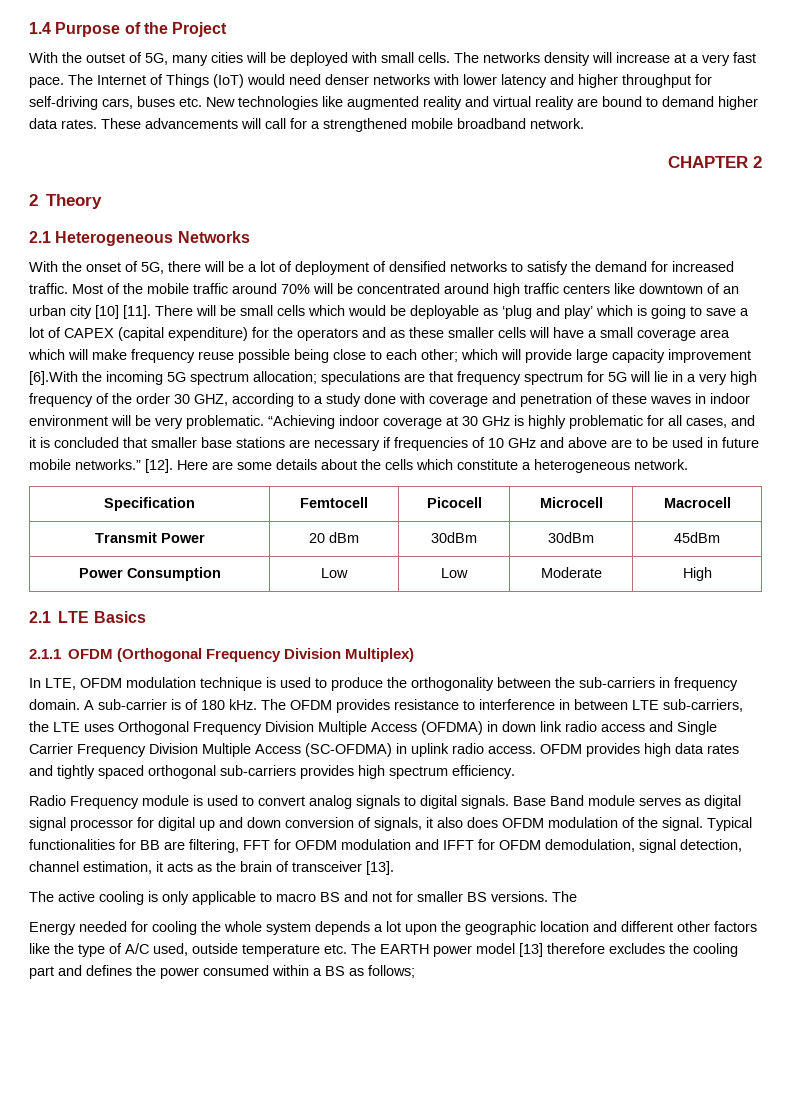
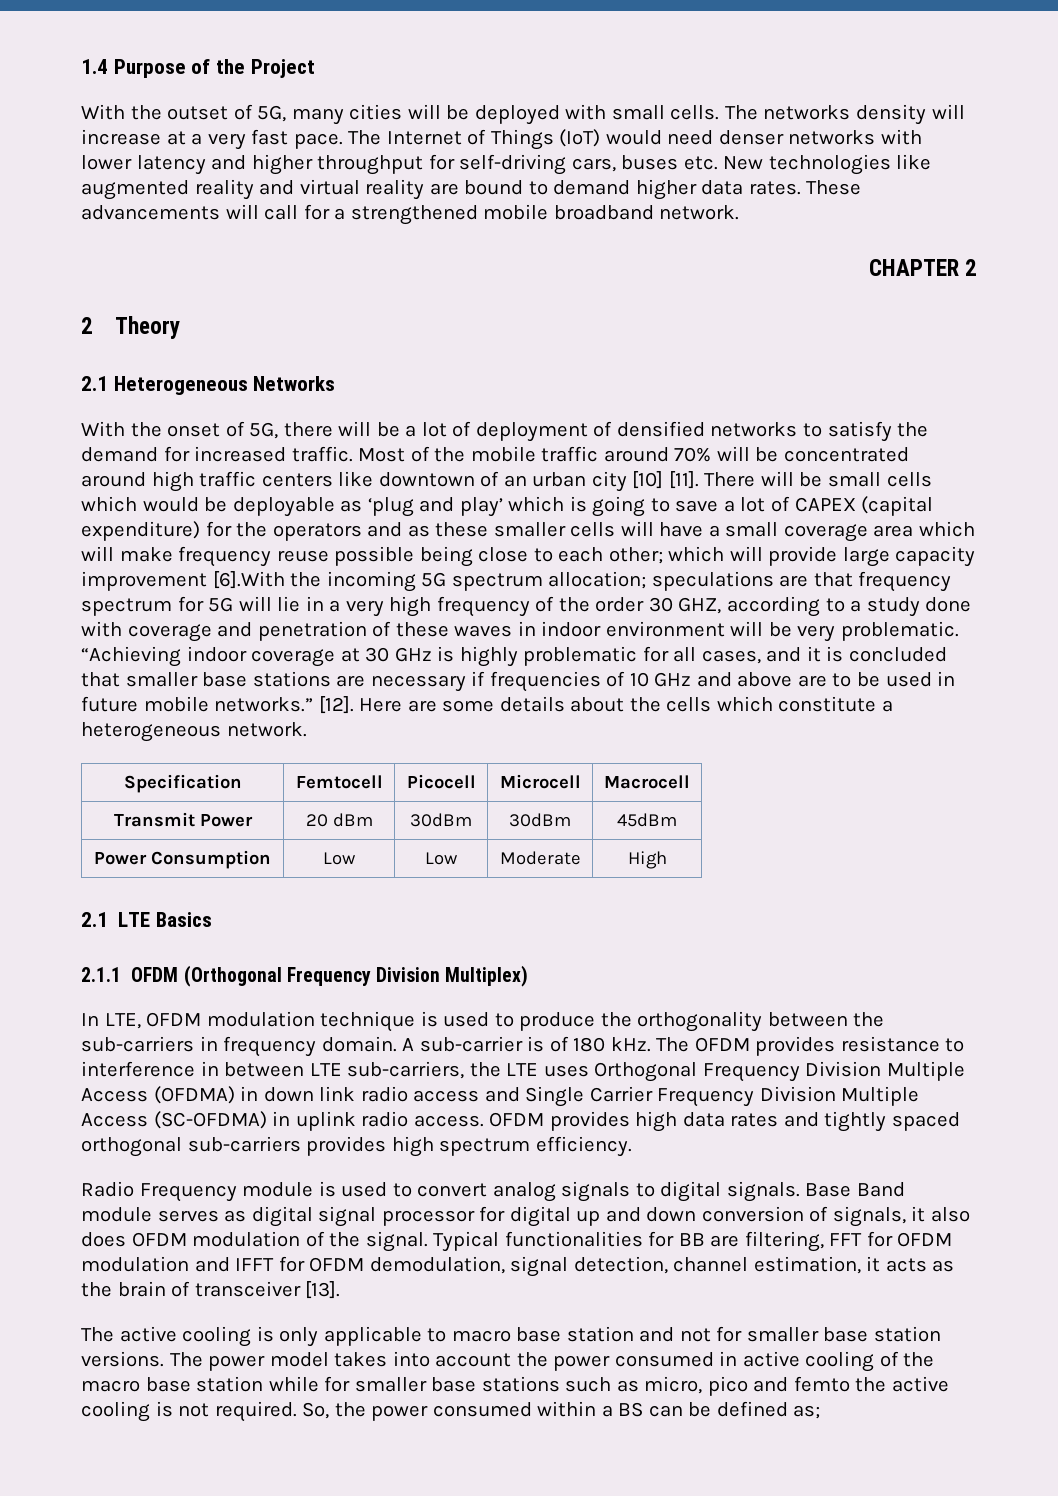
[320,892,340,902] BS -> [516,1326,634,1342] base station
[467,892,487,902] BS -> [823,1326,942,1342] base station
[29,921,757,935] [29,943,738,957] [29,965,132,979] // Energy needed for cooling the whole system depends a lot upon the geographic location and different other factors like the type of A/C used, outside temperature etc. The EARTH power model [13] therefore excludes the cooling part and defines -> [208,1351,935,1372] [81,1376,950,1396] [81,1401,330,1422] power model takes into account the power consumed in active cooling of the macro base station while for smaller base stations such as micro, pico and femto the active cooling is not required. So,
[349,965,415,978] as follows; -> [648,1401,821,1419] can be defined as;

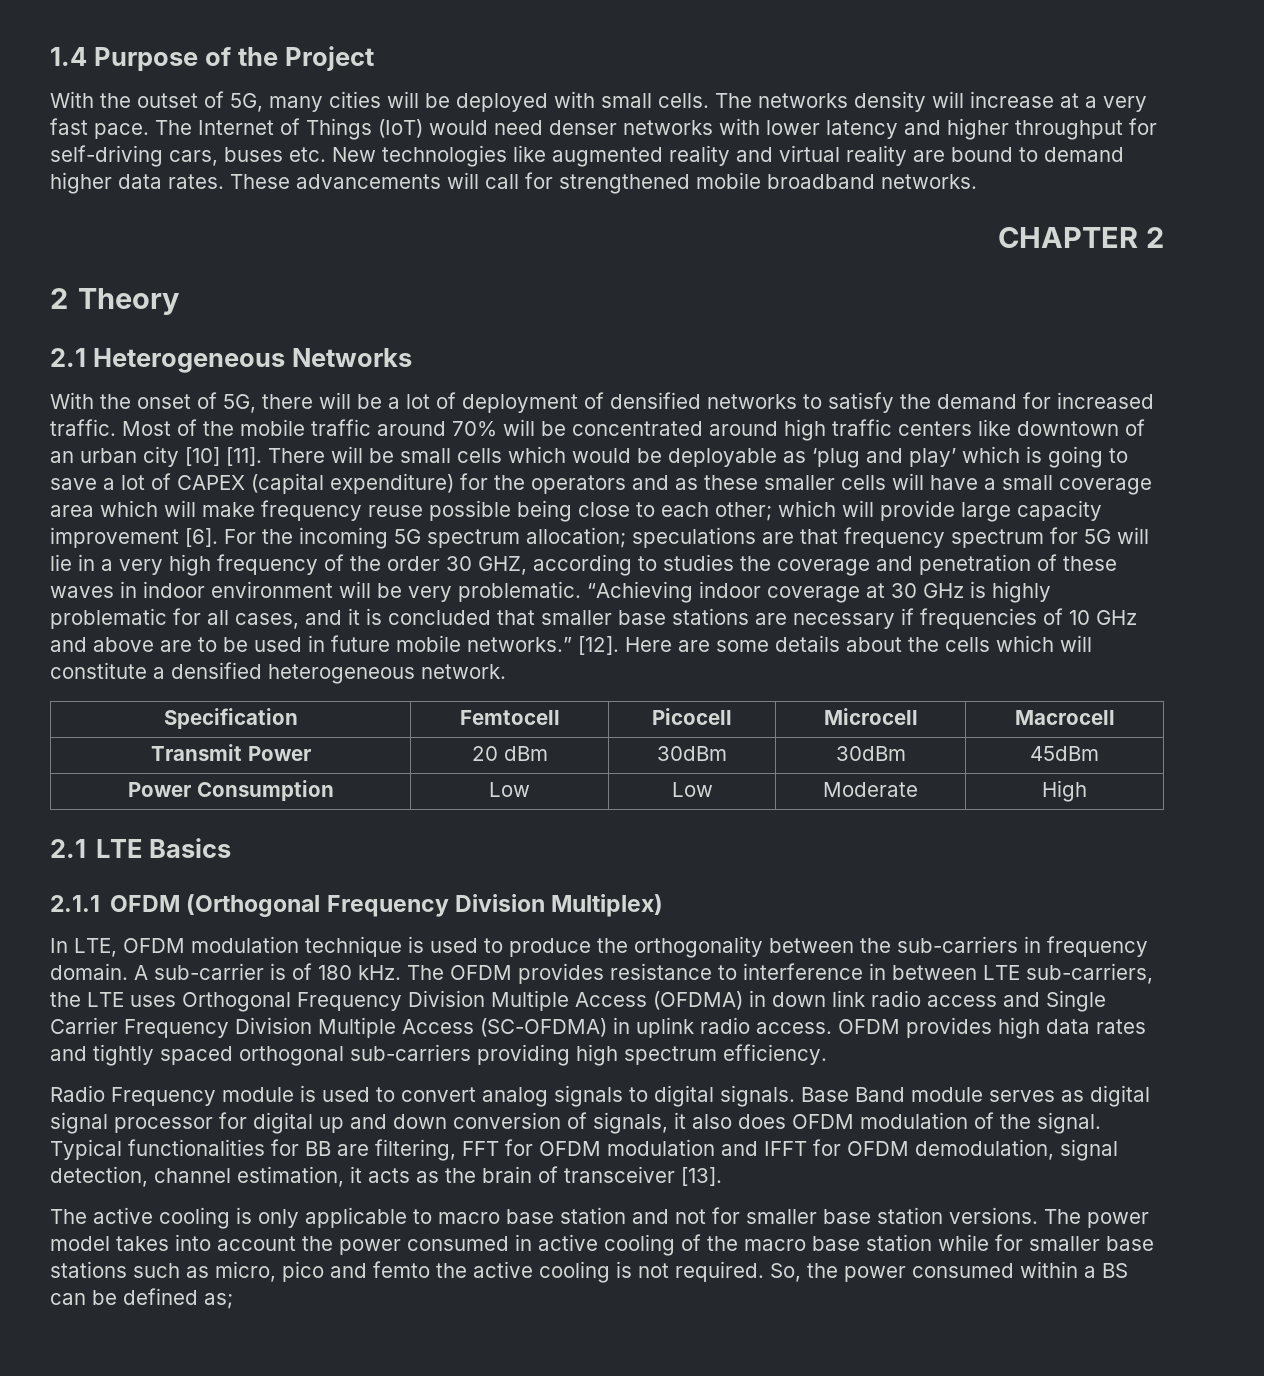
[334,208,346,220] a -> (553, 180) none
[659,205,740,220] network. -> [881,174,977,189] networks.
[212,571,285,589] [6].With -> [185,528,256,547] [6]. For
[850,597,972,617] [81,621,122,637] a study done with -> [663,554,771,571] studies the
(773, 704) none -> [1060,635,1092,652] will
(893, 706) none -> [171,662,262,679] densified
[306,1136,387,1156] provides -> [477,1044,570,1066] providing

